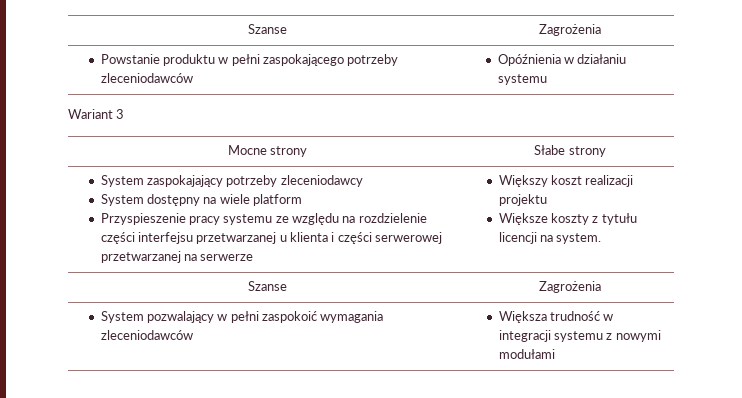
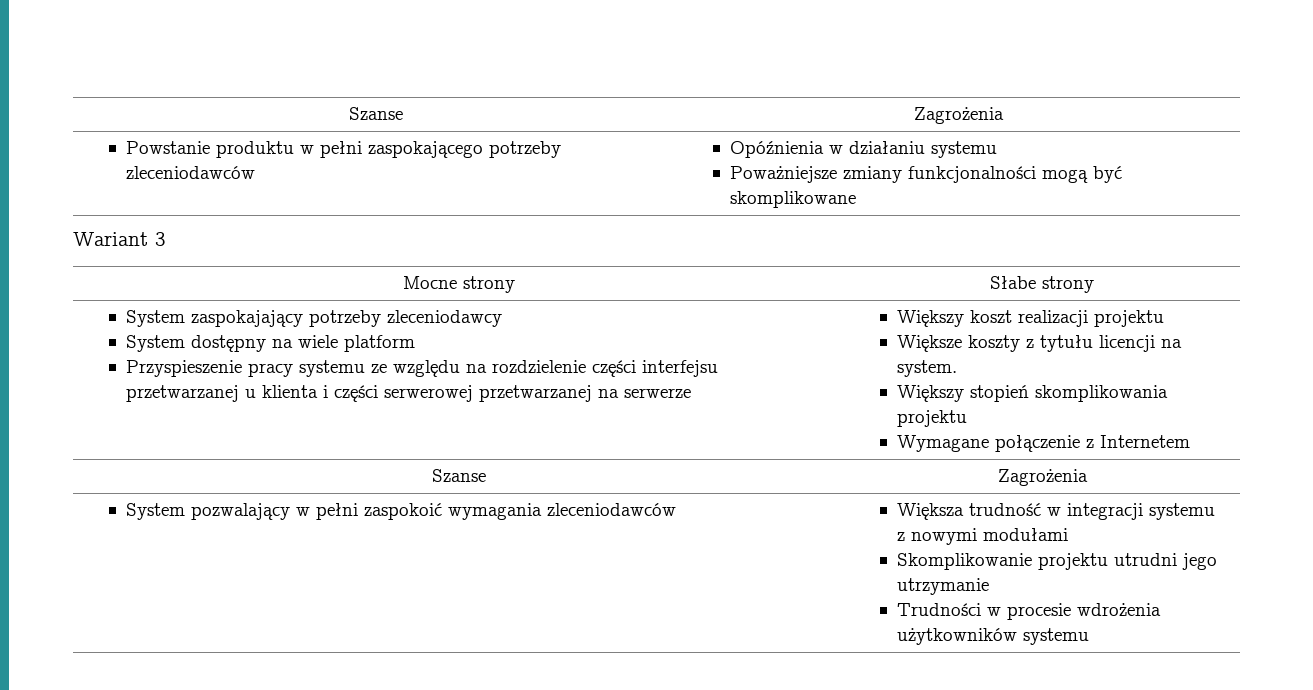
(547, 79) none -> [729,166,1122,183] [729,191,856,208] // Poważniejsze zmiany funkcjonalności mogą być skomplikowane
(602, 238) none -> [896,385,1168,402] [896,410,967,427] [896,435,1190,452] // Większy stopień skomplikowania projektu // Wymagane połączenie z Internetem
(555, 354) none -> [896,553,1217,570] [896,578,989,595] [896,603,1161,620] [896,628,1089,645] // Skomplikowanie projektu utrudni jego utrzymanie // Trudności w procesie wdrożenia użytkowników systemu

